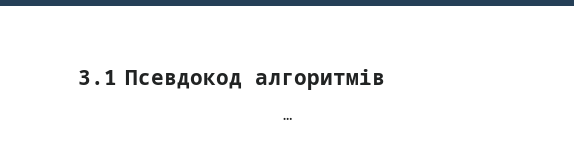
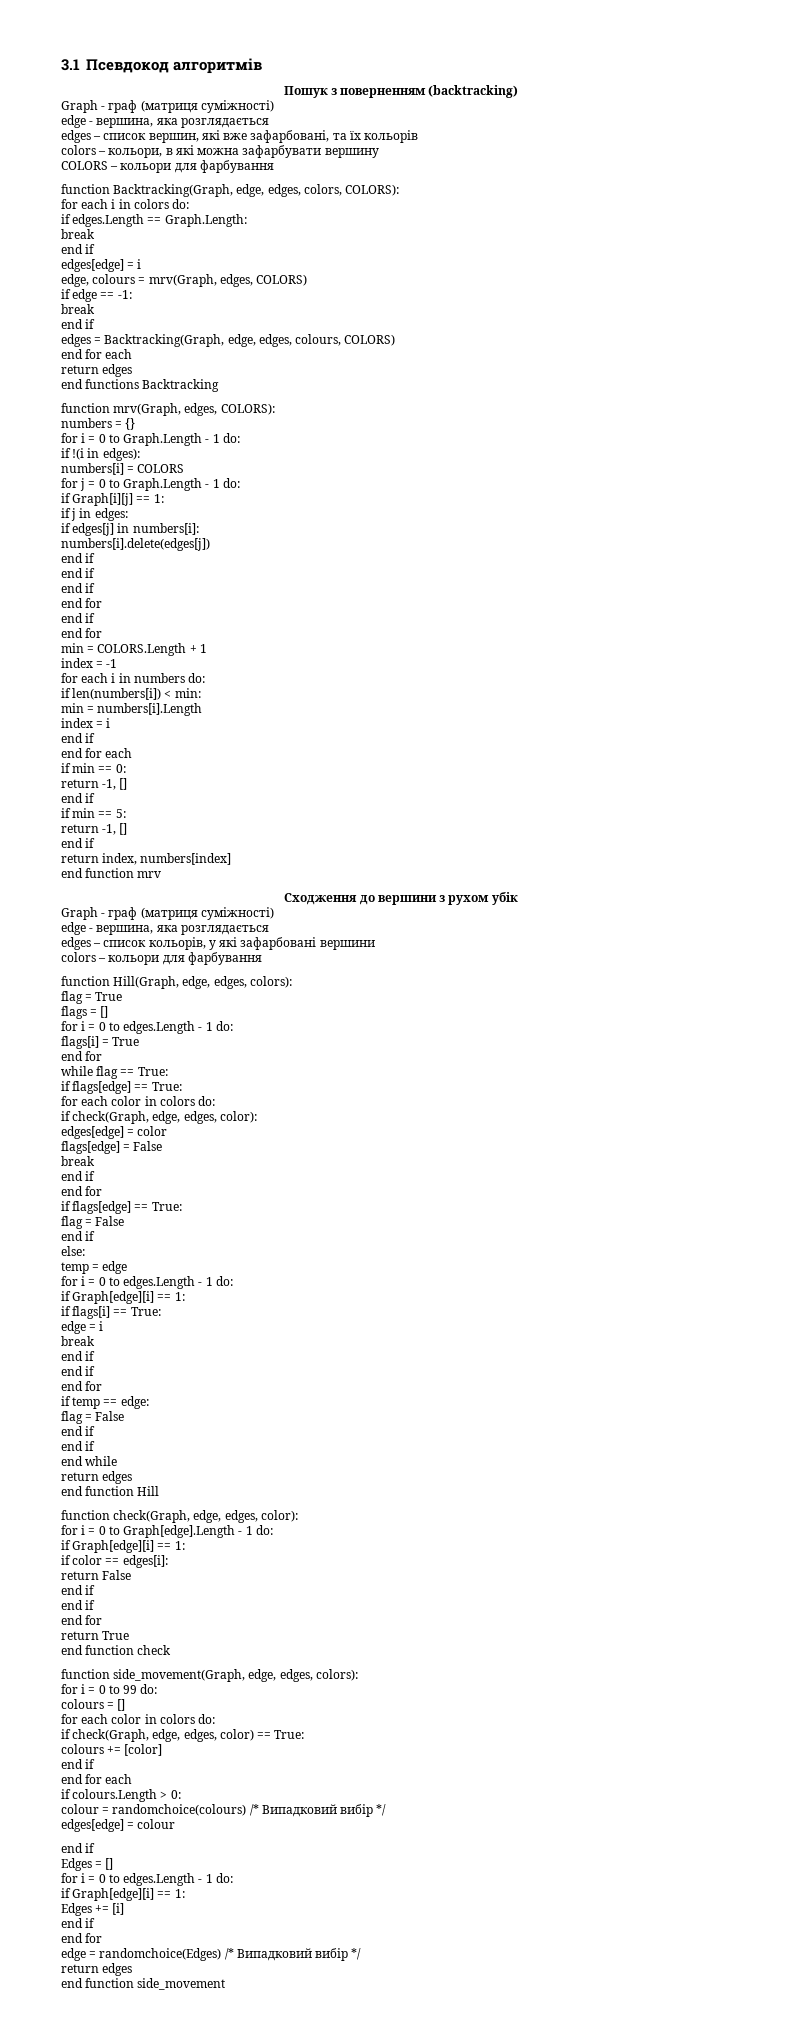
[282,117,292,120] … -> [283,85,519,98] [61,100,274,113] [61,115,269,128] [61,130,419,143] [61,145,379,158] [61,160,274,173] [61,184,400,197] [61,199,190,209] [61,214,247,227] [61,229,95,239] [61,244,96,254] [61,259,142,272] [61,274,308,287] [61,289,132,302] [61,304,95,314] [61,319,96,329] [61,334,396,347] [61,349,133,359] [61,364,133,377] [61,379,220,392] [61,403,275,416] [61,418,136,430] [61,433,240,446] [61,448,140,461] [61,463,185,475] [61,478,240,491] [61,493,164,506] [61,508,128,521] [61,523,199,536] [61,538,210,551] [61,553,96,563] [61,568,96,578] [61,583,96,593] [61,598,103,608] [61,613,96,623] [61,628,103,638] [61,643,207,656] [61,658,118,668] [61,673,206,683] [61,688,201,700] [61,703,203,716] [61,718,111,728] [61,733,96,743] [61,748,133,758] [61,763,126,773] [61,778,128,790] [61,793,96,803] [61,808,126,818] [61,823,128,835] [61,838,96,848] [61,853,232,865] [61,868,162,878] [284,892,518,905] [61,907,274,920] [61,922,269,935] [61,937,375,950] [61,952,262,965] [61,976,292,989] [61,991,123,1004] [61,1006,109,1019] [61,1021,233,1034] [61,1036,140,1049] [61,1051,103,1061] [61,1066,168,1079] [61,1081,182,1094] [61,1096,216,1106] [61,1111,257,1124] [61,1126,168,1139] [61,1141,163,1154] [61,1156,95,1166] [61,1171,96,1181] [61,1186,103,1196] [61,1201,182,1214] [61,1216,125,1229] [61,1231,96,1241] [61,1246,85,1256] [61,1261,128,1274] [61,1276,233,1289] [61,1291,185,1304] [61,1306,161,1319] [61,1321,104,1334] [61,1336,95,1346] [61,1351,96,1361] [61,1366,96,1376] [61,1381,103,1391] [61,1396,149,1409] [61,1411,125,1424] [61,1426,96,1436] [61,1441,96,1451] [61,1456,118,1466] [61,1471,133,1484] [61,1486,160,1496] [61,1510,298,1523] [61,1525,273,1538] [61,1540,185,1553] [61,1555,168,1568] [61,1570,132,1580] [61,1585,96,1595] [61,1600,96,1610] [61,1615,103,1625] [61,1631,130,1640] [61,1645,172,1655] [61,1669,358,1682] [61,1684,158,1694] [61,1699,126,1711] [61,1714,216,1724] [61,1729,305,1742] [61,1744,163,1756] [61,1759,96,1769] [61,1774,133,1784] [61,1789,181,1802] [61,1804,387,1817] [61,1819,176,1832] [61,1843,96,1853] [61,1858,114,1871] [61,1873,233,1886] [61,1888,185,1901] [61,1903,125,1916] [61,1918,96,1928] [61,1933,103,1943] [61,1948,362,1961] [61,1963,133,1976] [61,1978,226,1990] Пошук з поверненням (backtracking) // Graph - граф (матриця суміжності) // edge - вершина, яка розглядається // edges – список вершин, які вже зафарбовані, та їх кольорів // colors – кольори, в які можна зафарбувати вершину // COLORS – кольори для фарбування // function Backtracking(Graph, edge, edges, colors, COLORS): // for each i in colors do: // if edges.Length == Graph.Length: // break // end if // edges[edge] = i // edge, colours = mrv(Graph, edges, COLORS) // if edge == -1: // break // end if // edges = Backtracking(Graph, edge, edges, colours, COLORS) // end for each // return edges // end functions Backtracking // function mrv(Graph, edges, COLORS): // numbers = {} // for i = 0 to Graph.Length - 1 do: // if !(i in edges): // numbers[i] = COLORS // for j = 0 to Graph.Length - 1 do: // if Graph[i][j] == 1: // if j in edges: // if edges[j] in numbers[i]: // numbers[i].delete(edges[j]) // end if // end if // end if // end for // end if // end for // min = COLORS.Length + 1 // index = -1 // for each i in numbers do: // if len(numbers[i]) < min: // min = numbers[i].Length // index = i // end if // end for each // if min == 0: // return -1, [] // end if // if min == 5: // return -1, [] // end if // return index, numbers[index] // end function mrv // Сходження до вершини з рухом убік // Graph - граф (матриця суміжності) // edge - вершина, яка розглядається // edges – список кольорів, у які зафарбовані вершини // colors – кольори для фарбування // function Hill(Graph, edge, edges, colors): // flag = True // flags = [] // for i = 0 to edges.Length - 1 do: // flags[i] = True // end for // while flag == True: // if flags[edge] == True: // for each color in colors do: // if check(Graph, edge, edges, color): // edges[edge] = color // flags[edge] = False // break // end if // end for // if flags[edge] == True: // flag = False // end if // else: // temp = edge // for i = 0 to edges.Length - 1 do: // if Graph[edge][i] == 1: // if flags[i] == True: // edge = i // break // end if // end if // end for // if temp == edge: // flag = False // end if // end if // end while // return edges // end function Hill // function check(Graph, edge, edges, color): // for i = 0 to Graph[edge].Length - 1 do: // if Graph[edge][i] == 1: // if color == edges[i]: // return False // end if // end if // end for // return True // end function check // function side_movement(Graph, edge, edges, colors): // for i = 0 to 99 do: // colours = [] // for each color in colors do: // if check(Graph, edge, edges, color) == True: // colours += [color] // end if // end for each // if colours.Length > 0: // colour = randomchoice(colours) /* Випадковий вибір */ // edges[edge] = colour // end if // Edges = [] // for i = 0 to edges.Length - 1 do: // if Graph[edge][i] == 1: // Edges += [i] // end if // end for // edge = randomchoice(Edges) /* Випадковий вибір */ // return edges // end function side_movement

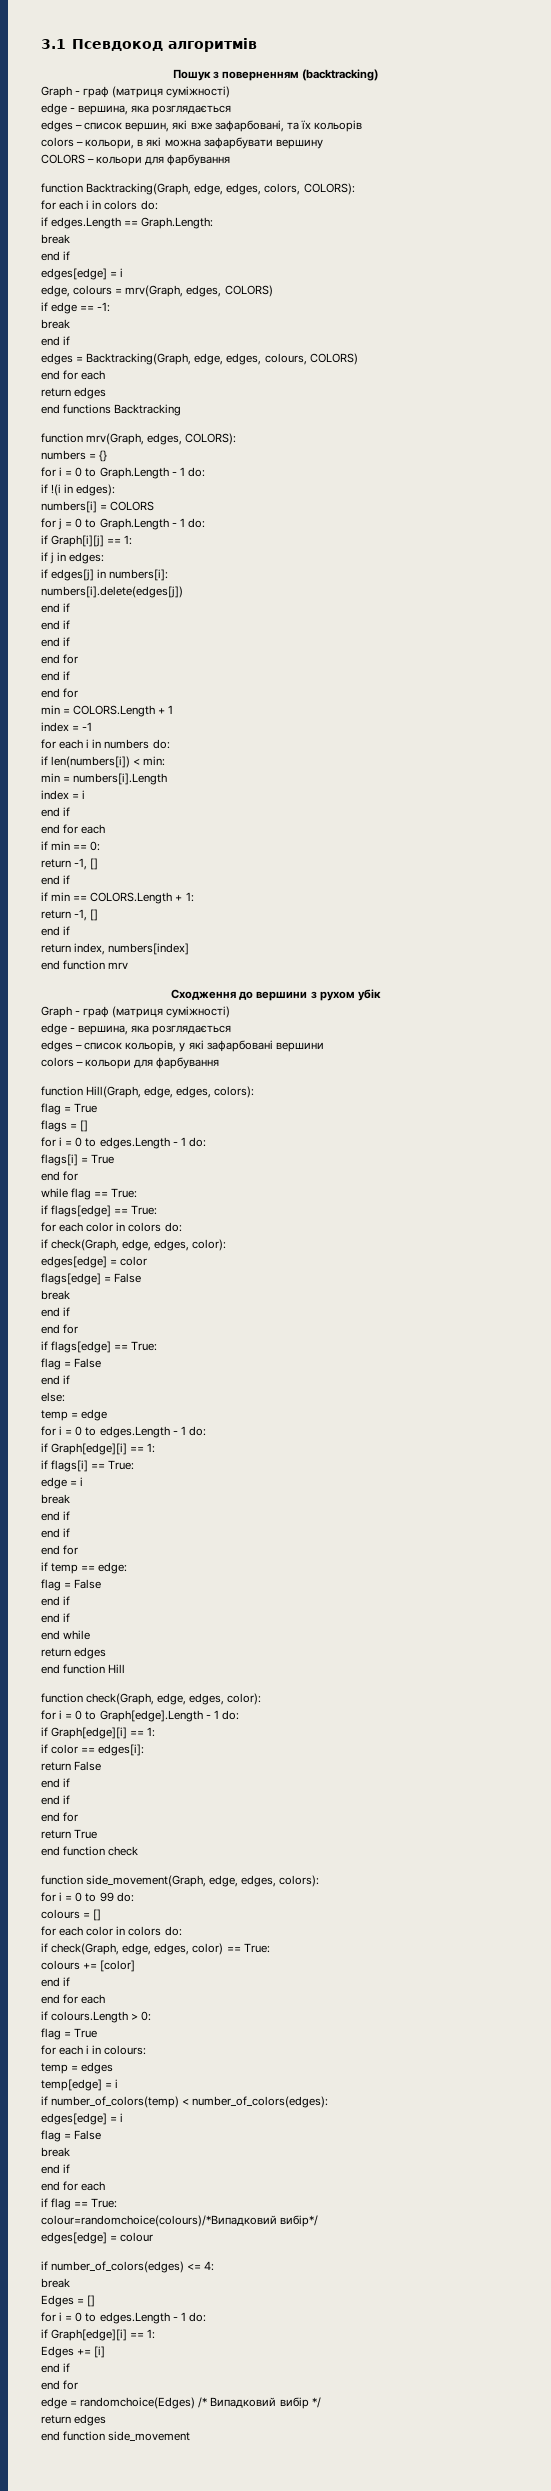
[115,809,126,818] 5: -> [90,892,194,904] COLORS.Length + 1:
[61,1804,387,1817] colour = randomchoice(colours) /* Випадковий вибір */ -> [41,2028,98,2040] [41,2045,147,2055] [41,2062,114,2074] [41,2079,119,2091] [41,2096,329,2108] [41,2113,124,2125] [41,2130,102,2142] [41,2147,70,2157] [41,2164,71,2174] [41,2181,106,2191] [41,2198,118,2210] [41,2215,319,2227] flag = True // for each i in colours: // temp = edges // temp[edge] = i // if number_of_colors(temp) < number_of_colors(edges): // edges[edge] = i // flag = False // break // end if // end for each // if flag == True: // colour=randomchoice(colours)/*Випадковий вибір*/
[61,1843,96,1853] end if -> [41,2261,215,2273] [41,2278,70,2288] if number_of_colors(edges) <= 4: // break

